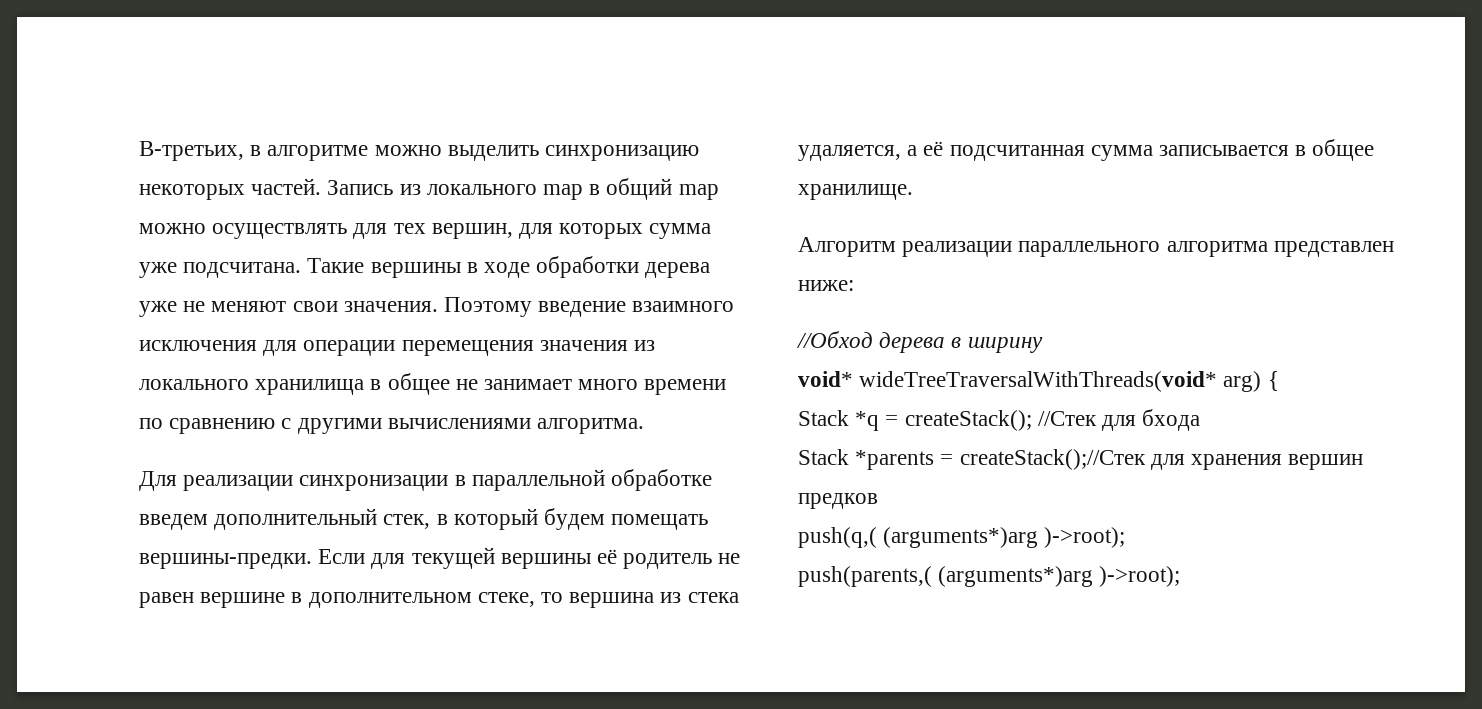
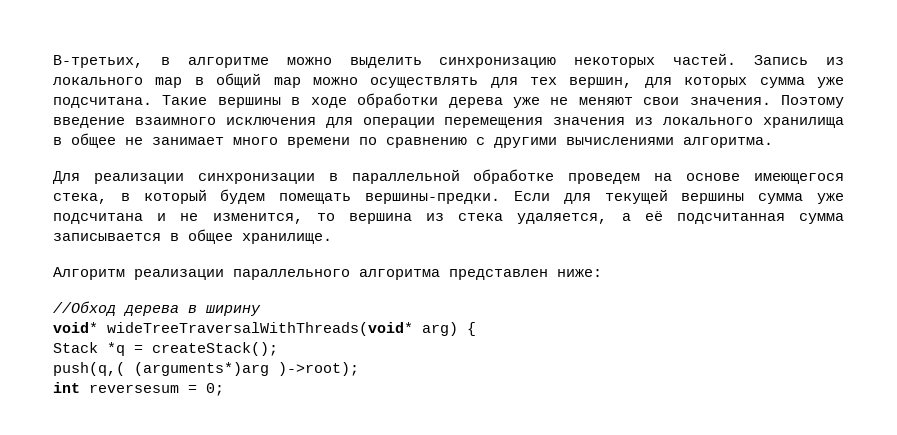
[139,508,431,530] введем дополнительный стек, -> [568,173,845,184] [53,193,107,204] проведем на основе имеющегося стека,
[597,549,741,569] [139,592,535,608] её родитель не равен вершине в дополнительном стеке, -> [758,193,845,204] [53,213,303,224] сумма уже подсчитана и не изменится,
[1037,409,1201,431] [798,449,1364,470] [798,493,878,509] //Стек для бхода // Stack *parents = createStack();//Стек для хранения вершин предков -> (278, 349) none
[798,566,1181,587] push(parents,( (arguments*)arg )->root); -> [53,382,224,396] int reversesum = 0;

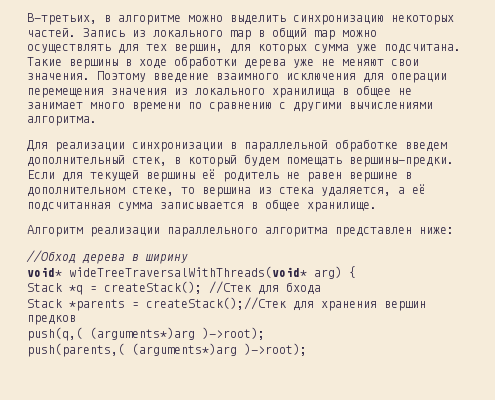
[568,173,845,184] [53,193,107,204] проведем на основе имеющегося стека, -> [405,142,447,152] [27,155,167,167] введем дополнительный стек,
[758,193,845,204] [53,213,303,224] сумма уже подсчитана и не изменится, -> [202,169,412,182] [27,187,174,197] её родитель не равен вершине в дополнительном стеке,
(278, 349) none -> [209,281,321,295] [27,297,426,311] [27,315,76,325] //Стек для бхода // Stack *parents = createStack();//Стек для хранения вершин предков
[53,382,224,396] int reversesum = 0; -> [27,343,307,357] push(parents,( (arguments*)arg )->root);

